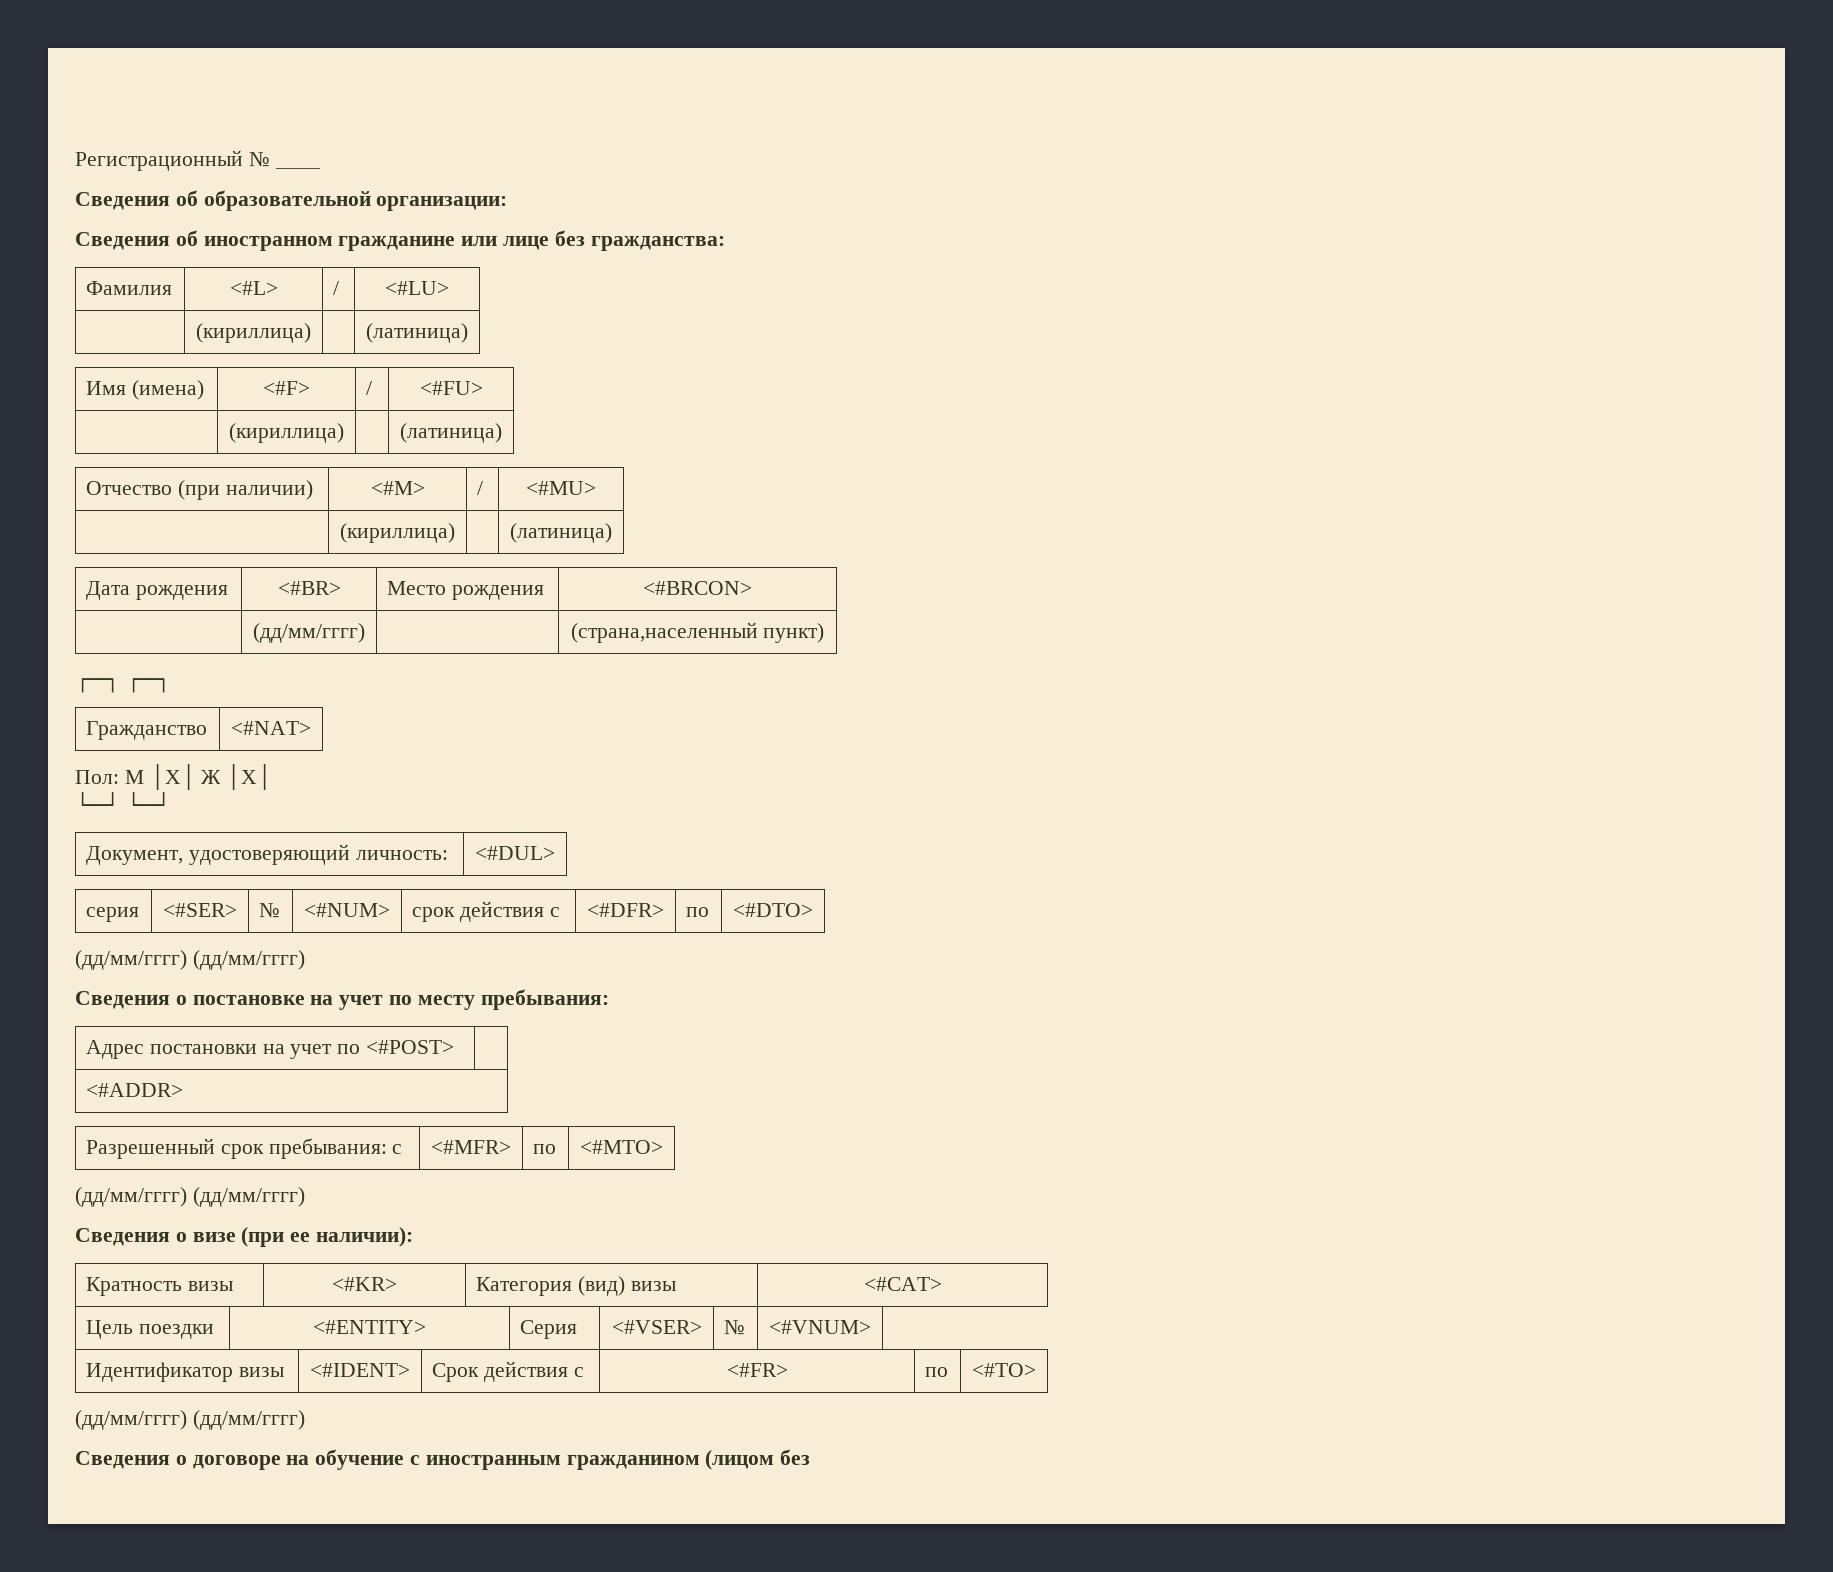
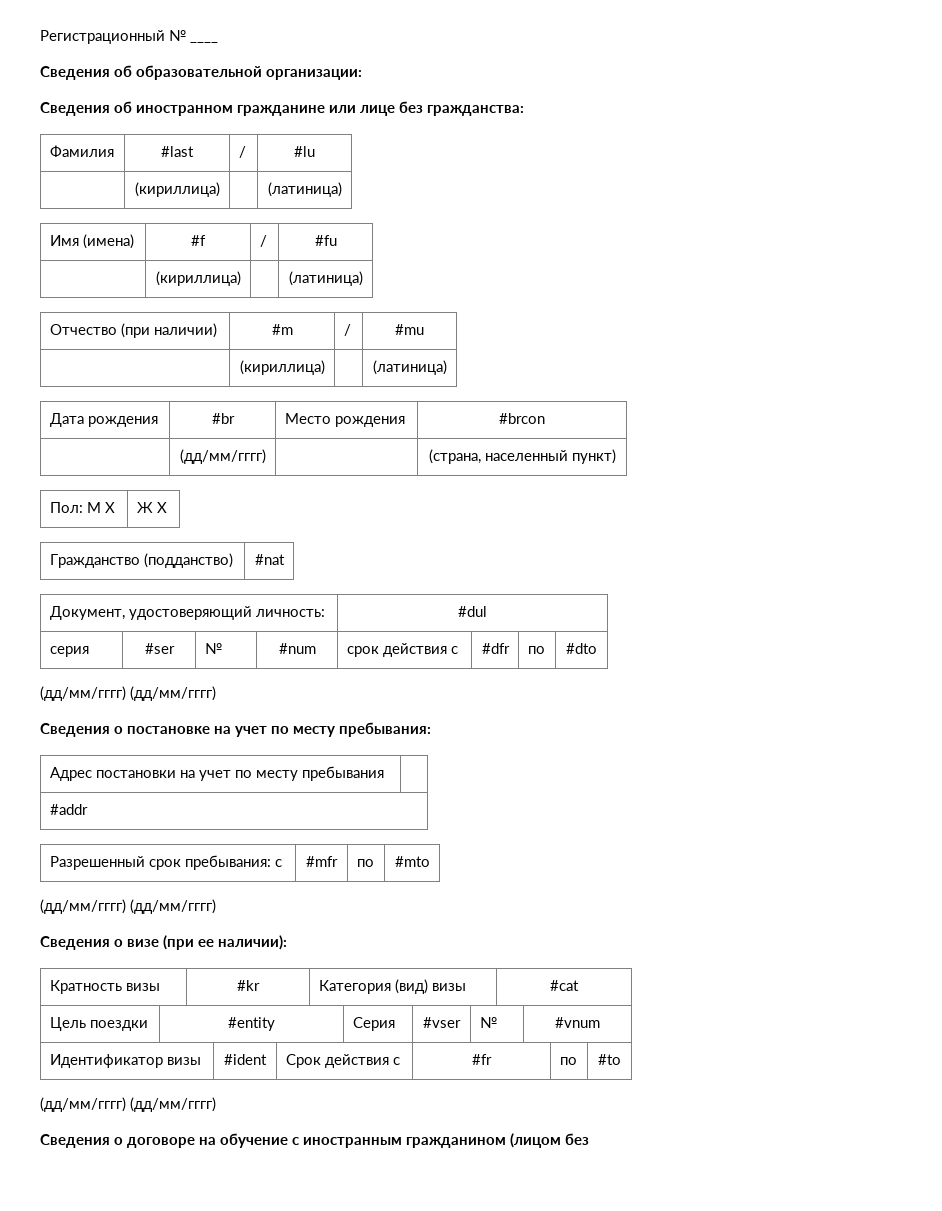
[229,281,278,295] [333,281,340,295] [385,281,449,295] <#L> | / | <#LU> -> [161,146,194,157] [238,146,246,158] [294,146,315,157] #last | / | #lu
[263,381,310,395] [366,381,373,395] [419,381,483,395] <#F> | / | <#FU> -> [191,235,206,246] [259,235,267,247] [314,235,337,246] #f | / | #fu
[370,481,425,495] [477,481,484,495] [526,481,596,495] <#M> | / | <#MU> -> [271,324,293,335] [343,324,351,336] [395,324,424,335] #m | / | #mu
[277,581,341,595] <#BR> -> [211,413,235,424] #br
[643,581,752,595] <#BRCON> -> [499,413,545,424] #brcon
[570,622,758,643] (страна,населенный -> [428,449,568,464] (страна, населенный
[75,678,171,693] [86,721,208,740] [231,721,311,735] [75,764,273,790] [75,792,171,812] // ┌─┐ ┌─┐ // Гражданство | <#NAT> // Пол: М │X│ Ж │X│ // └─┘ └─┘ -> [49,502,115,513] [136,502,167,513] [49,553,233,568] [254,554,285,565] // Пол: М X | Ж X // Гражданство (подданство) | #nat
[475,846,555,860] <#DUL> -> [458,606,487,617] #dul
[163,903,237,917] [259,903,281,918] [304,903,390,917] <#SER> | № | <#NUM> -> [144,643,175,654] [204,643,222,654] [278,643,316,654] #ser | № | #num
[587,903,664,917] [686,907,710,917] [733,903,813,917] <#DFR> | по | <#DTO> -> [481,643,510,654] [527,646,545,654] [566,643,597,654] #dfr | по | #dto
[366,1040,455,1054] [86,1083,184,1097] <#POST> | // <#ADDR> -> [255,766,384,781] [49,804,88,815] месту пребывания | // #addr
[431,1140,511,1154] [533,1144,557,1154] [580,1140,663,1154] <#MFR> | по | <#MTO> -> [306,856,338,867] [356,859,374,867] [394,856,430,867] #mfr | по | #mto
[332,1277,397,1291] <#KR> -> [237,980,260,991] #kr
[863,1277,942,1291] <#CAT> -> [550,980,579,991] #cat
[313,1320,426,1334] <#ENTITY> -> [228,1017,275,1031] #entity
[611,1320,702,1334] [724,1320,746,1335] [769,1320,871,1334] <#VSER> | № | <#VNUM> -> [423,1017,461,1028] [479,1017,497,1028] [555,1017,600,1028] #vser | № | #vnum
[310,1363,410,1377] <#IDENT> -> [224,1054,267,1065] #ident
[726,1363,788,1377] [925,1367,949,1377] [972,1363,1036,1377] <#FR> | по | <#TO> -> [472,1054,492,1065] [559,1057,577,1065] [598,1054,621,1065] #fr | по | #to

